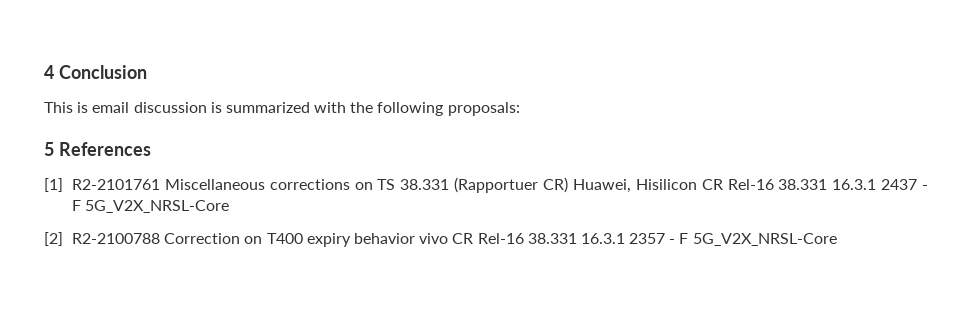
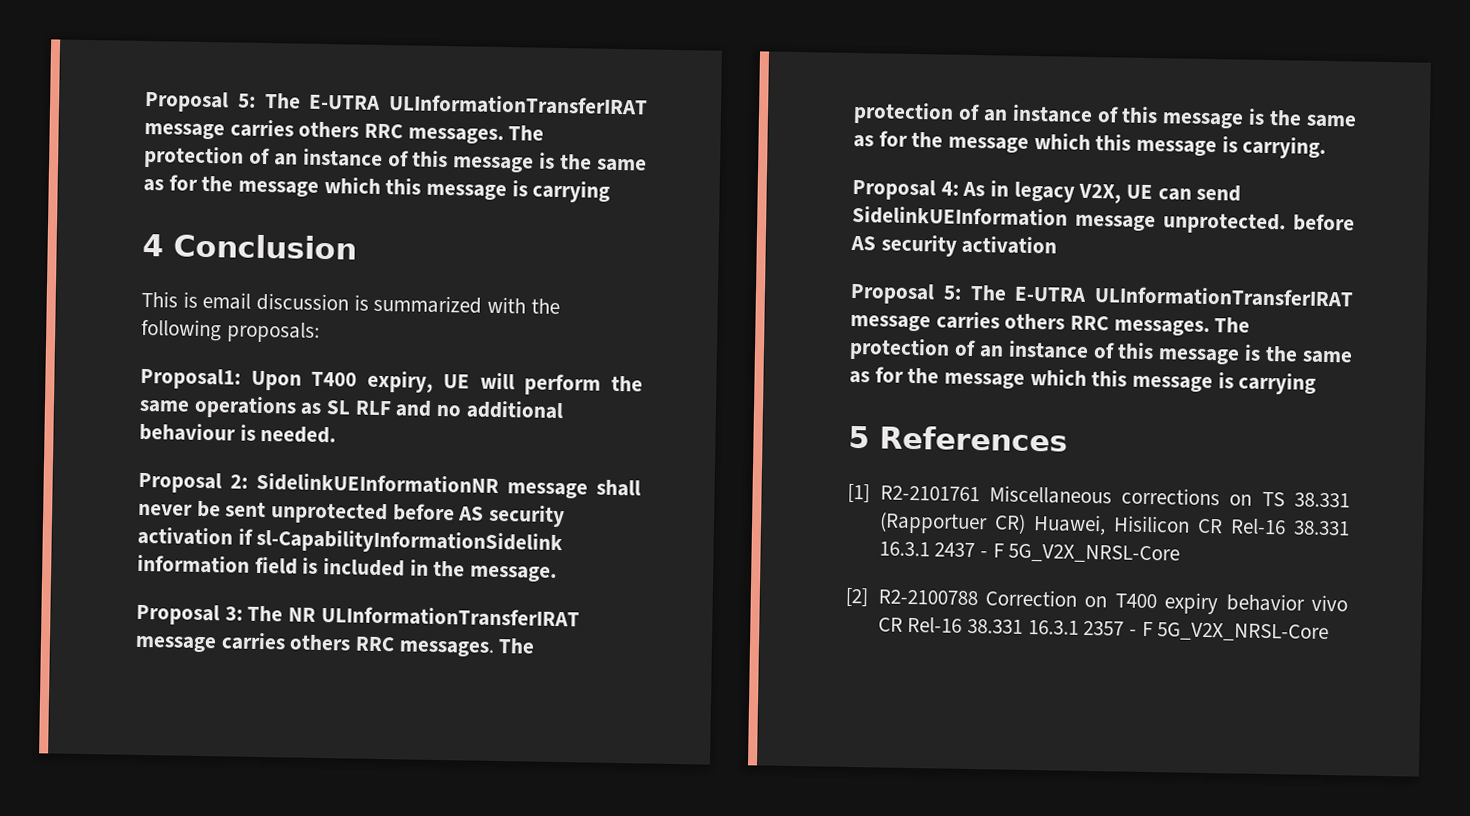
(44, 72) none -> [144,90,648,116] [144,119,545,145] [143,145,648,173] [143,174,611,203] Proposal 5: The E-UTRA ULInformationTransferIRAT message carries others RRC messages. The protection of an instance of this message is the same as for the message which this message is carrying //
(520, 109) none -> [140,367,643,396] [139,395,564,420] [139,422,337,444] [138,471,641,499] [138,500,566,528] [137,526,564,556] [137,554,558,583] [136,603,580,628] [135,632,536,657] [853,101,1357,129] [853,130,1327,159] [852,178,1242,204] [852,205,1355,235] [850,234,1058,257] [850,282,1354,308] [850,311,1251,337] [849,337,1353,365] [849,366,1317,395] // Proposal1: Upon T400 expiry, UE will perform the same operations as SL RLF and no additional behaviour is needed. // Proposal 2: SidelinkUEInformationNR message shall never be sent unprotected before AS security activation if sl-CapabilityInformationSidelink information field is included in the message. // Proposal 3: The NR ULInformationTransferIRAT message carries others RRC messages. The protection of an instance of this message is the same as for the message which this message is carrying. // Proposal 4: As in legacy V2X, UE can send SidelinkUEInformation message unprotected. before AS security activation // Proposal 5: The E-UTRA ULInformationTransferIRAT message carries others RRC messages. The protection of an instance of this message is the same as for the message which this message is carrying

